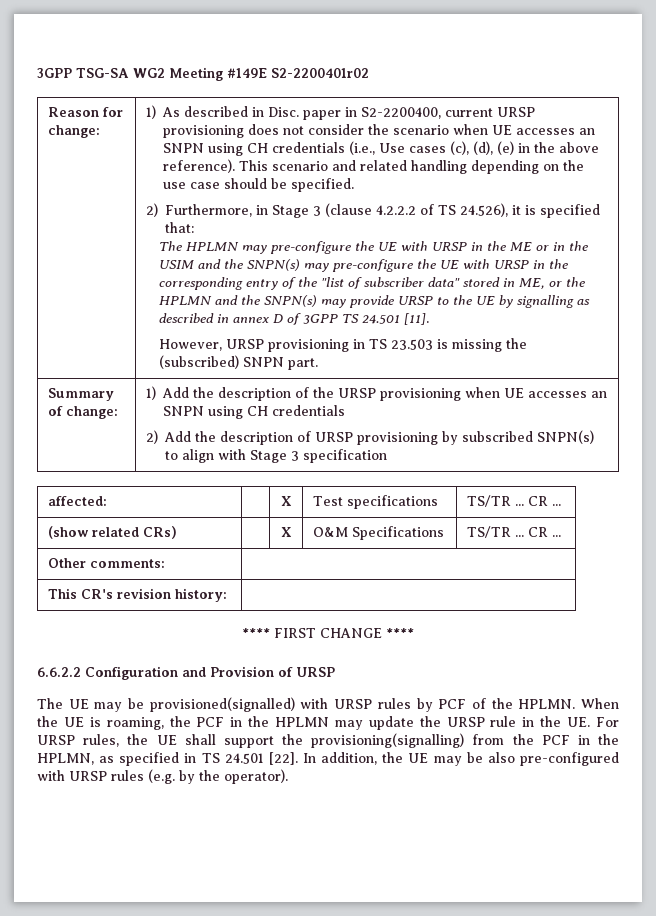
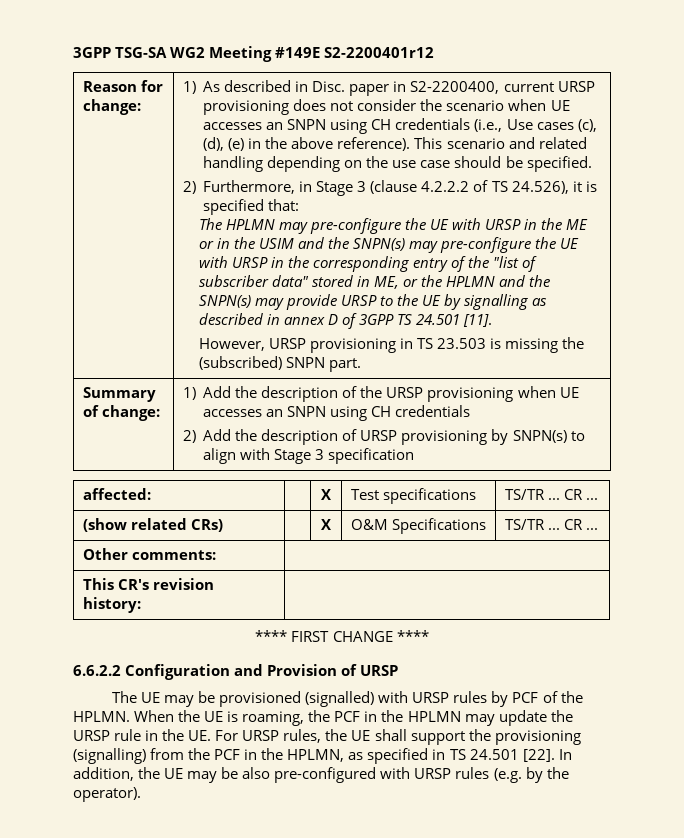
[271,68,369,78] S2-2200401r02 -> [324,47,435,58] S2-2200401r12
[461,431,533,442] subscribed -> (509, 437) none
[149,697,295,712] provisioned(signalled) -> [219,691,375,707] provisioned (signalled)
[311,733,465,748] provisioning(signalling) -> [494,730,581,745] [73,748,146,764] provisioning (signalling)

